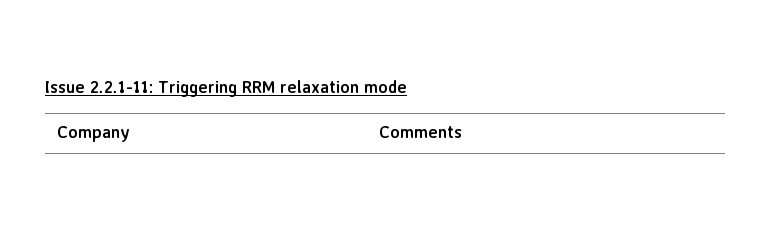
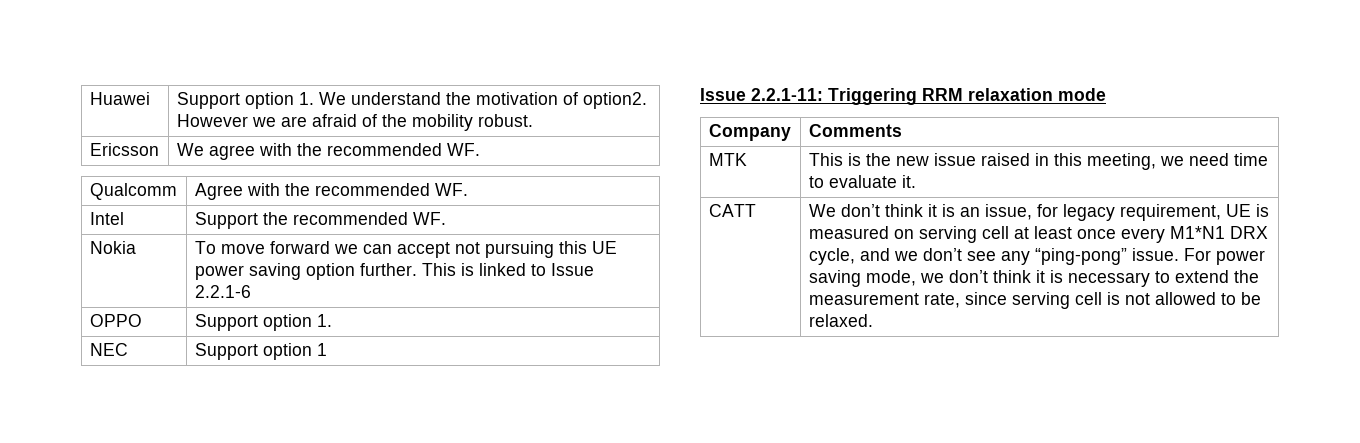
(45, 87) none -> [89,92,150,105] [176,92,647,109] [176,114,533,131] [89,143,159,156] [176,143,480,160] [89,183,177,200] [194,183,468,200] [89,212,124,225] [194,212,446,229] [89,241,136,254] [194,241,617,258] [194,263,594,280] [194,285,251,298] [89,314,142,327] [194,314,332,331] [89,343,128,356] [194,343,327,360] Huawei | Support option 1. We understand the motivation of option2. However we are afraid of the mobility robust. // Ericsson | We agree with the recommended WF. // Qualcomm | Agree with the recommended WF. // Intel | Support the recommended WF. // Nokia | To move forward we can accept not pursuing this UE power saving option further. This is linked to Issue 2.2.1-6 // OPPO | Support option 1. // NEC | Support option 1 //
(462, 132) none -> [708,153,747,166] [808,153,1268,170] [808,175,916,188] [708,204,756,217] [808,204,1269,221] [808,226,1268,243] [808,248,1265,265] [808,270,1259,287] [808,292,1261,309] [808,314,873,327] // MTK | This is the new issue raised in this meeting, we need time to evaluate it. // CATT | We don’t think it is an issue, for legacy requirement, UE is measured on serving cell at least once every M1*N1 DRX cycle, and we don’t see any “ping-pong” issue. For power saving mode, we don’t think it is necessary to extend the measurement rate, since serving cell is not allowed to be relaxed.

